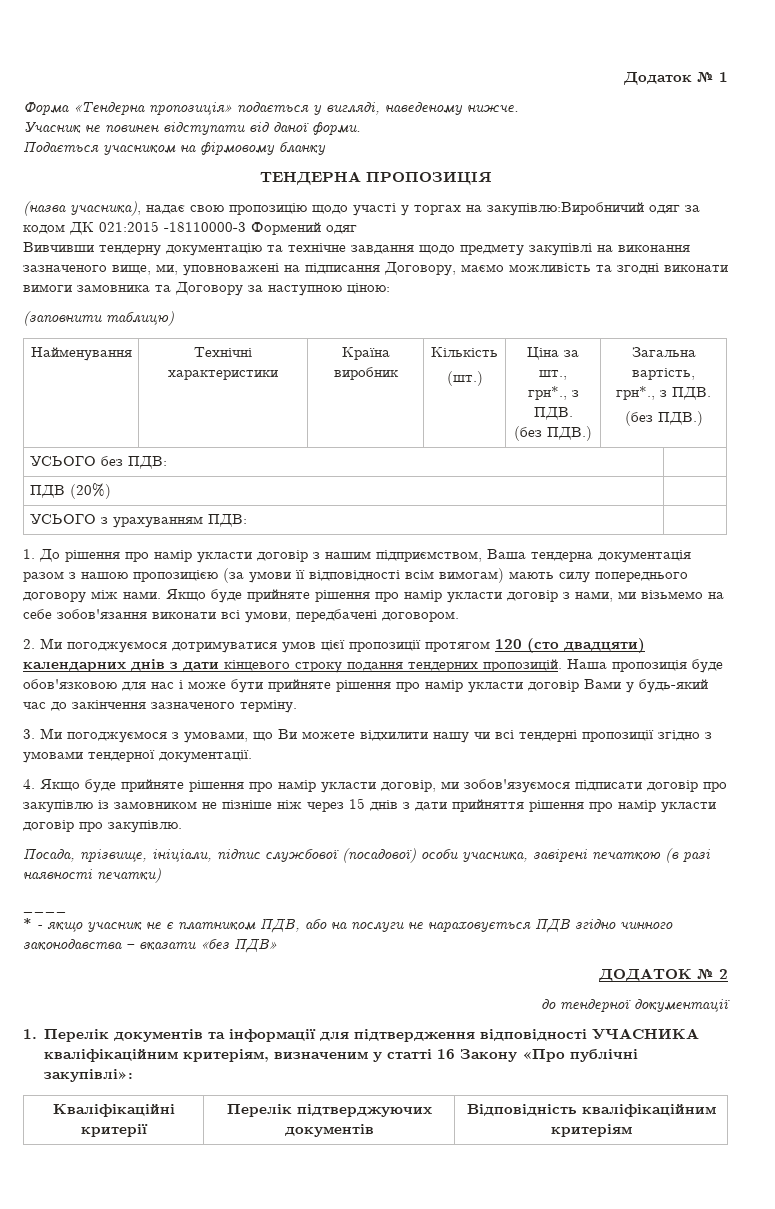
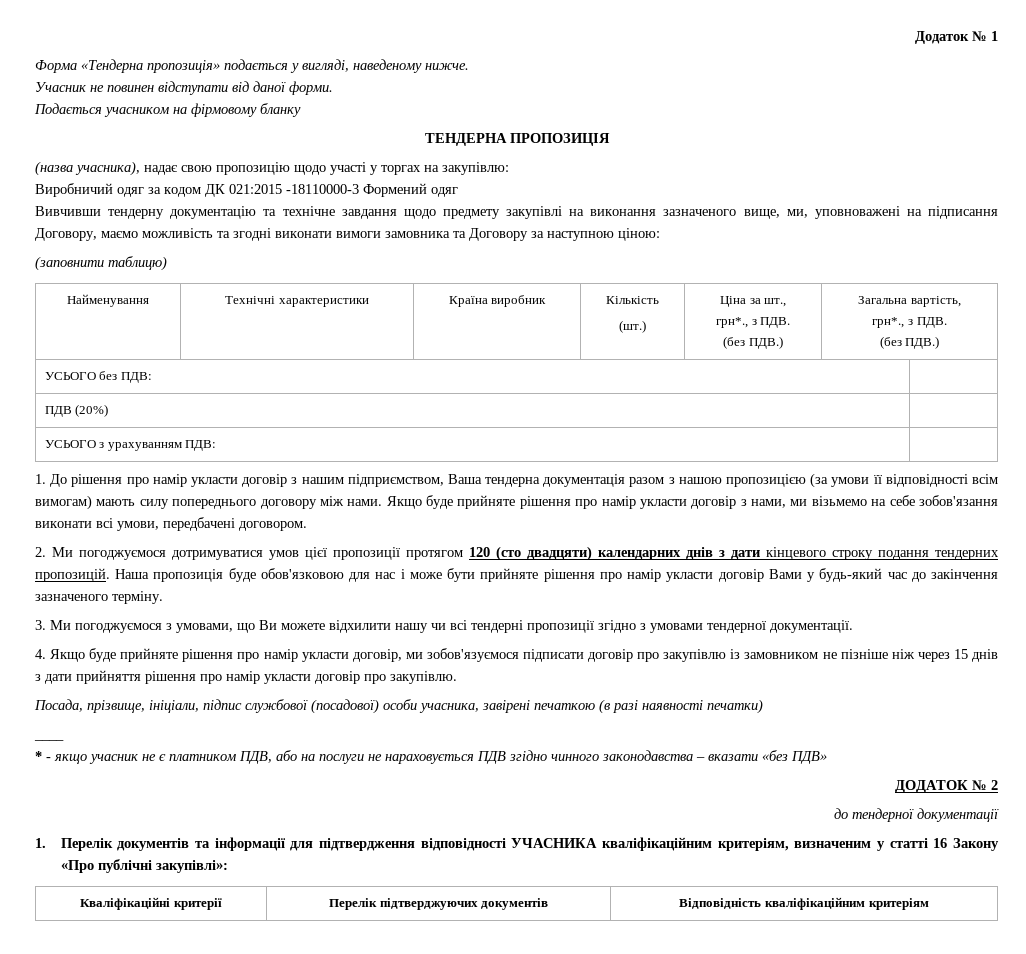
[487,202,644,216] закупівлю:Виробничий -> [442,162,509,175] [35,183,113,197] закупівлю: // Виробничий

